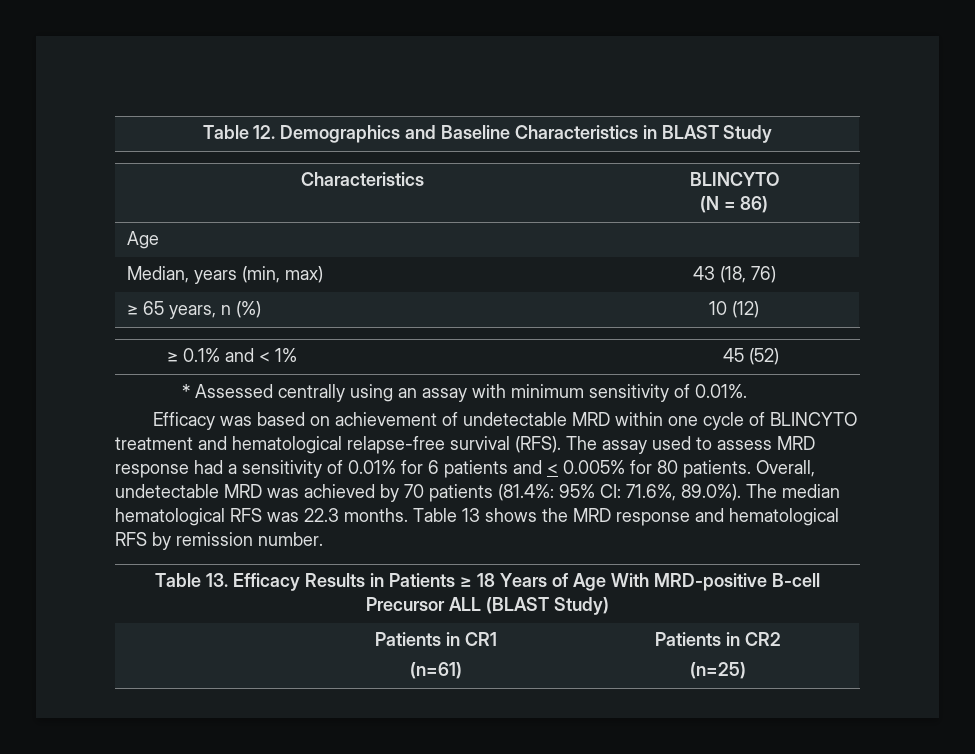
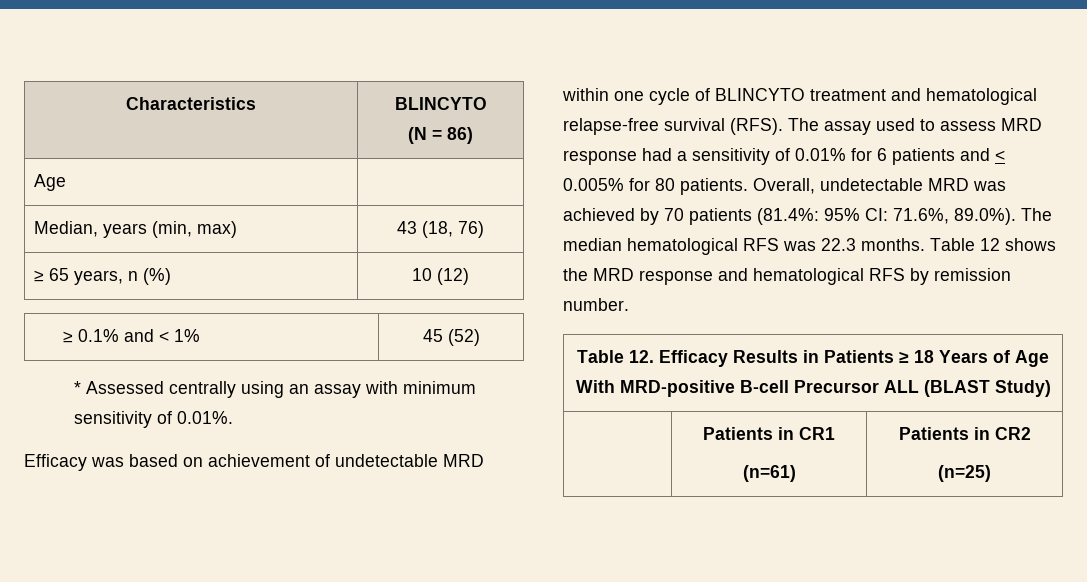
[202,125,773,143] Table 12. Demographics and Baseline Characteristics in BLAST Study // -> (126, 103) none
[462,508,480,522] 13 -> [980,238,1000,251] 12
[206,573,228,587] 13. -> [629,350,654,363] 12.

